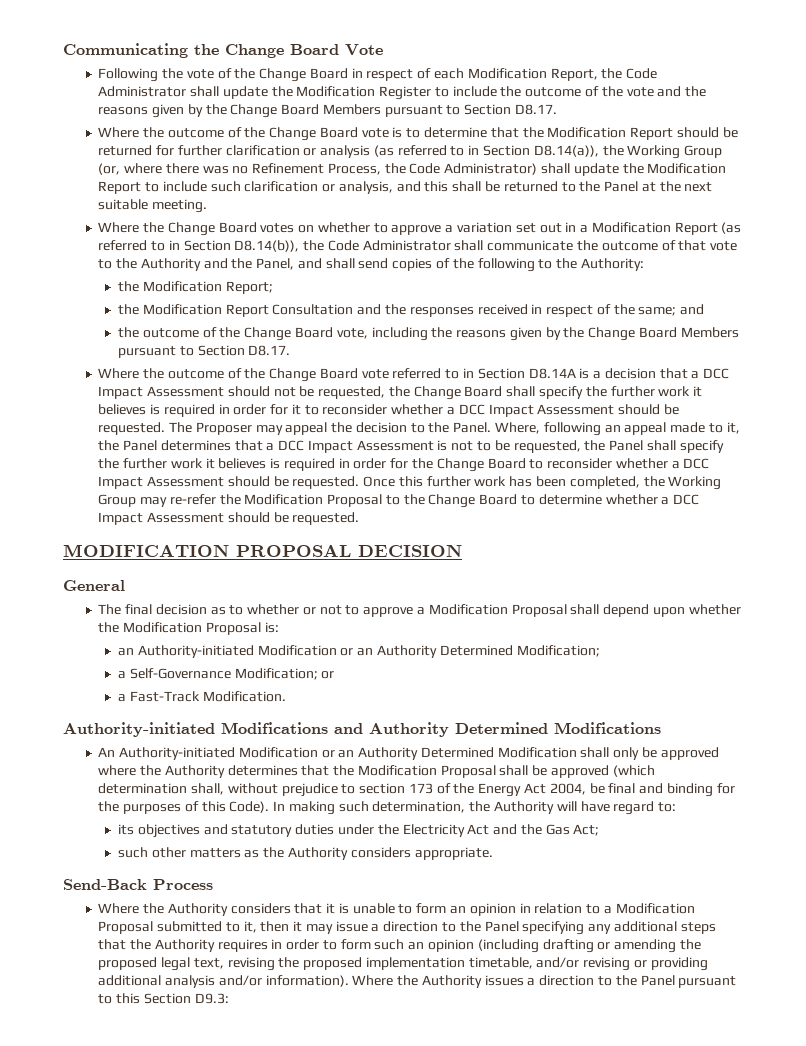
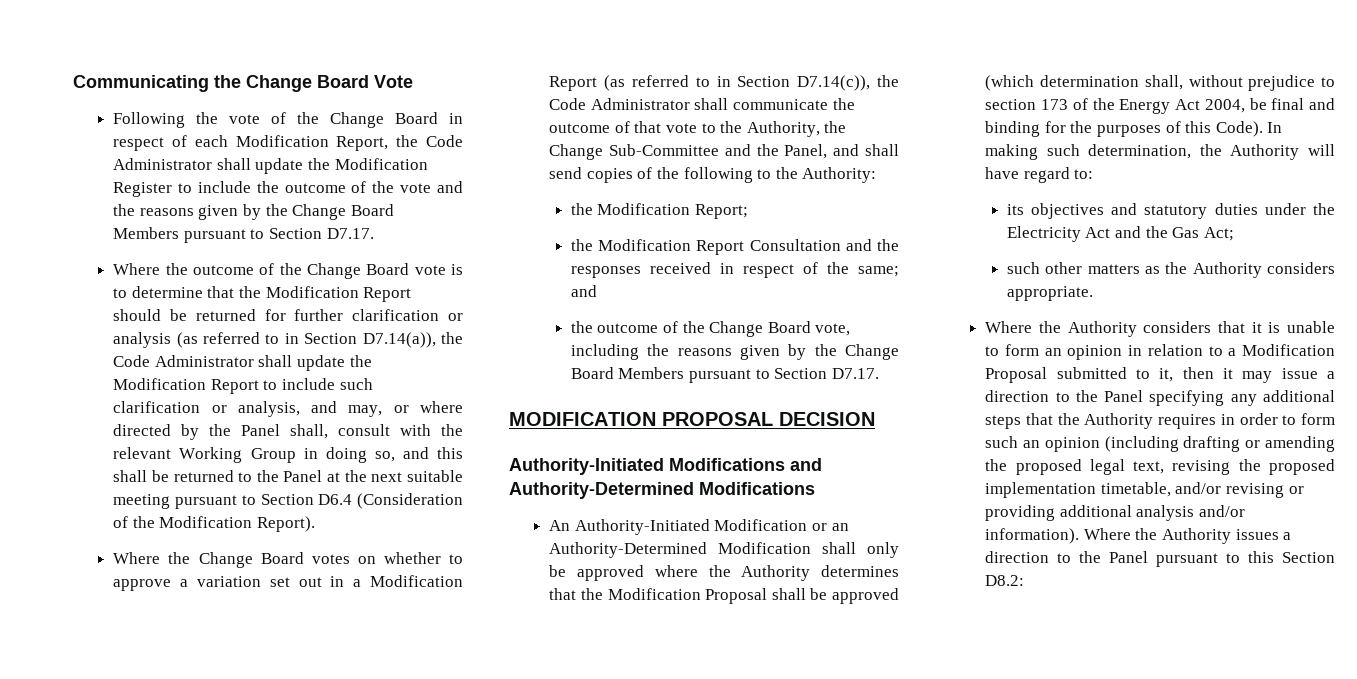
[515,104,558,115] D8.17. -> [326,228,374,239] D7.17.
[533,145,723,159] [98,163,538,175] D8.14(a)), the Working Group (or, where there was no Refinement Process, the Code Administrator) -> [362,332,463,348] [113,355,254,367] D7.14(a)), the Code Administrator
(421, 186) none -> [348,401,463,417] [113,424,464,440] [113,447,429,463] may, or where directed by the Panel shall, consult with the relevant Working Group in doing so, and
[152,199,208,213] meeting. -> [113,493,463,509] [113,516,316,532] meeting pursuant to Section D6.4 (Consideration of the Modification Report).
[234,240,300,252] D8.14(b)), -> [797,75,871,91] D7.14(c)),
[140,258,201,271] Authority -> [746,121,847,137] [549,144,720,160] Authority, the Change Sub-Committee
[248,345,291,356] [98,368,730,382] [98,386,703,400] [98,404,679,417] [98,422,740,436] [98,440,724,453] [98,458,710,472] [98,476,722,490] [98,494,700,508] [98,512,360,525] [63,544,462,557] [63,580,125,591] [98,604,741,617] [98,622,279,635] [118,645,600,658] [118,668,335,680] [118,691,286,702] [63,722,661,737] [98,747,494,760] D8.17. // Where the outcome of the Change Board vote referred to in Section D8.14A is a decision that a DCC Impact Assessment should not be requested, the Change Board shall specify the further work it believes is required in order for it to reconsider whether a DCC Impact Assessment should be requested. The Proposer may appeal the decision to the Panel. Where, following an appeal made to it, the Panel determines that a DCC Impact Assessment is not to be requested, the Panel shall specify the further work it believes is required in order for the Change Board to reconsider whether a DCC Impact Assessment should be requested. Once this further work has been completed, the Working Group may re-refer the Modification Proposal to the Change Board to determine whether a DCC Impact Assessment should be requested. // MODIFICATION PROPOSAL DECISION // General // The final decision as to whether or not to approve a Modification Proposal shall depend upon whether the Modification Proposal is: // an Authority-initiated Modification or an Authority Determined Modification; // a Self-Governance Modification; or // a Fast-Track Modification. // Authority-initiated Modifications and Authority Determined Modifications // An Authority-initiated Modification or an Authority Determined -> [831,368,879,379] [509,412,875,426] [509,458,822,475] [509,482,815,499] [549,519,849,535] [549,542,708,558] D7.17. // MODIFICATION PROPOSAL DECISION // Authority-Initiated Modifications and Authority-Determined Modifications // An Authority-Initiated Modification or an Authority-Determined
[63,879,213,890] // Send-Back Process -> (1093, 293) none
[194,993,229,1004] D9.3: -> [985,575,1025,586] D8.2:

